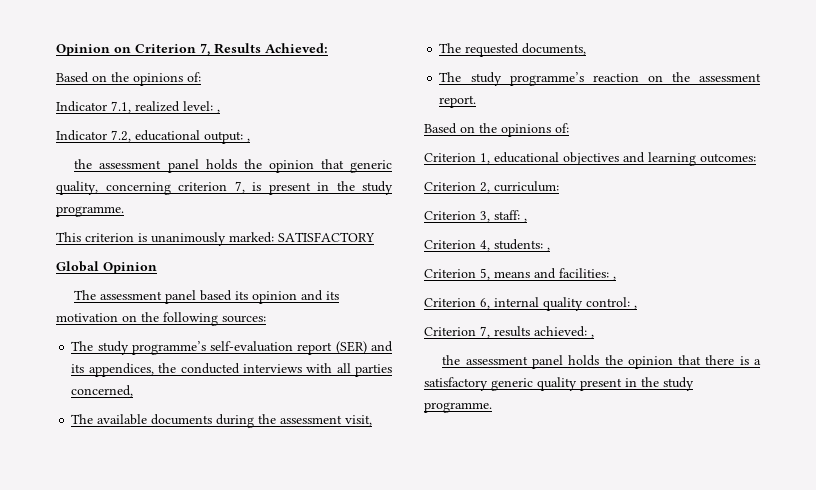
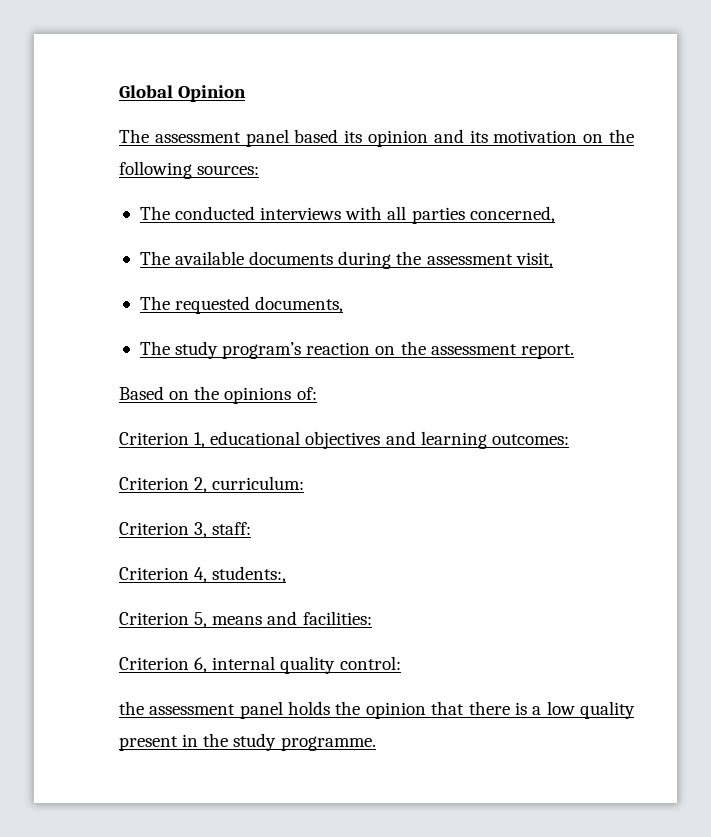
[56,43,328,56] [56,72,201,86] [56,101,220,113] [56,130,250,144] [74,159,392,173] [56,181,393,195] [56,206,124,217] [56,232,375,246] Opinion on Criterion 7, Results Achieved: // Based on the opinions of: // Indicator 7.1, realized level: , // Indicator 7.2, educational output: , // the assessment panel holds the opinion that generic quality, concerning criterion 7, is present in the study programme. // This criterion is unanimously marked: SATISFACTORY // -> (119, 91) none
[97,341,393,355] [71,363,177,377] study programme’s self-evaluation report (SER) and its appendices, the -> (170, 213) none
[509,72,584,86] programme’s -> [222,342,302,359] program’s
[524,218,527,222] , -> (252, 528) none
[494,239,550,251] students: , -> [212,566,287,583] students:,
[613,276,616,280] , -> (372, 618) none
[634,305,637,309] [424,326,594,338] , // Criterion 7, results achieved: , -> (401, 663) none
[424,377,533,391] satisfactory generic -> [546,701,575,715] low

